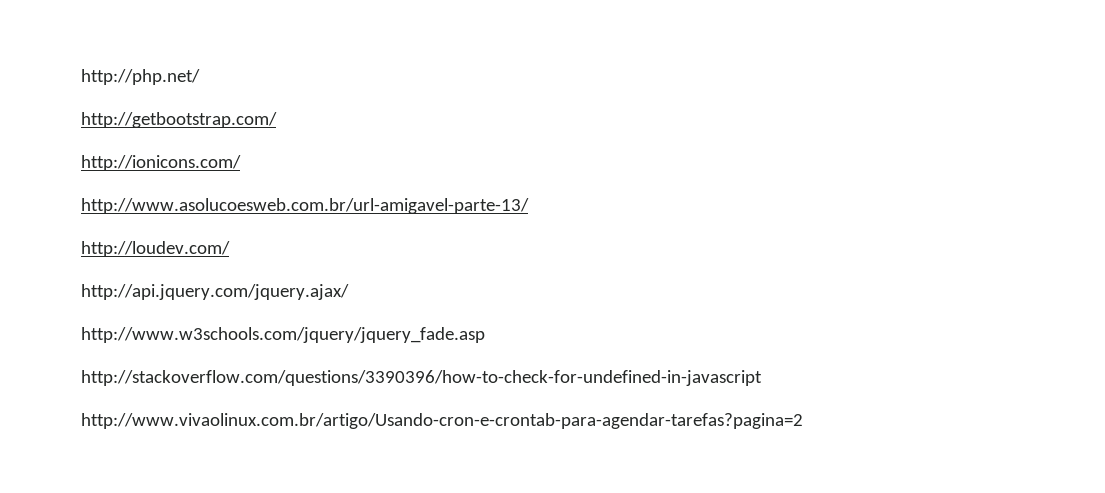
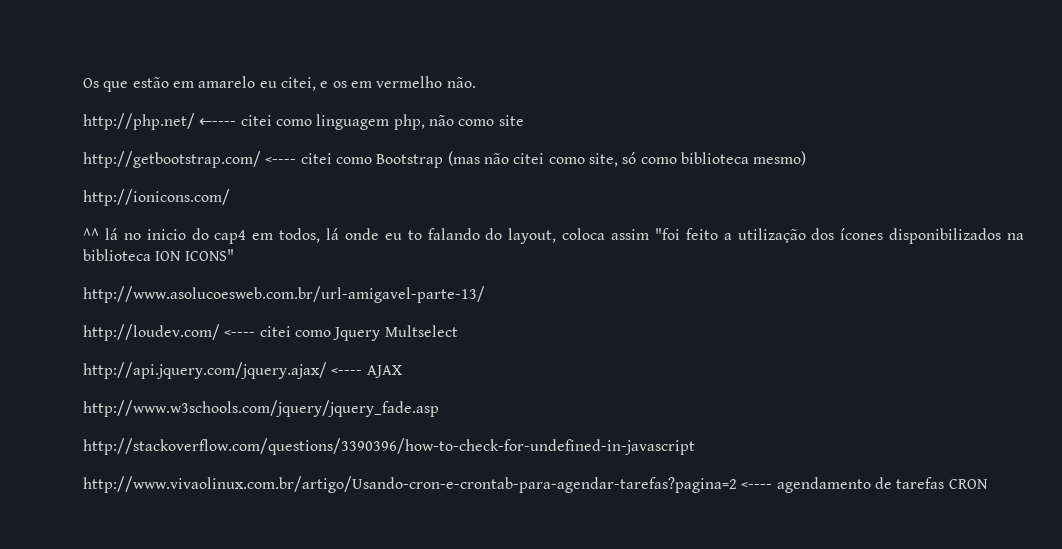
[81,69,200,85] [81,112,277,128] [81,155,241,171] [81,198,529,214] [81,241,230,257] http://php.net/ // http://getbootstrap.com/ // http://ionicons.com/ // http://www.asolucoesweb.com.br/url-amigavel-parte-13/ // http://loudev.com/ -> [83,76,476,92] [83,113,524,130] [83,151,807,168] [83,189,230,206] [83,228,1024,244] [83,249,234,261] [83,286,485,303] [83,324,458,341] Os que estão em amarelo eu citei, e os em vermelho não. // http://php.net/ ←---- citei como linguagem php, não como site // http://getbootstrap.com/ <---- citei como Bootstrap (mas não citei como site, só como biblioteca mesmo) // http://ionicons.com/ // ^^ lá no inicio do cap4 em todos, lá onde eu to falando do layout, coloca assim "foi feito a utilização dos ícones disponibilizados na biblioteca ION ICONS" // http://www.asolucoesweb.com.br/url-amigavel-parte-13/ // http://loudev.com/ <---- citei como Jquery Multselect
(349, 292) none -> [331,365,402,378] <---- AJAX
(803, 421) none -> [741,477,988,493] <---- agendamento de tarefas CRON

